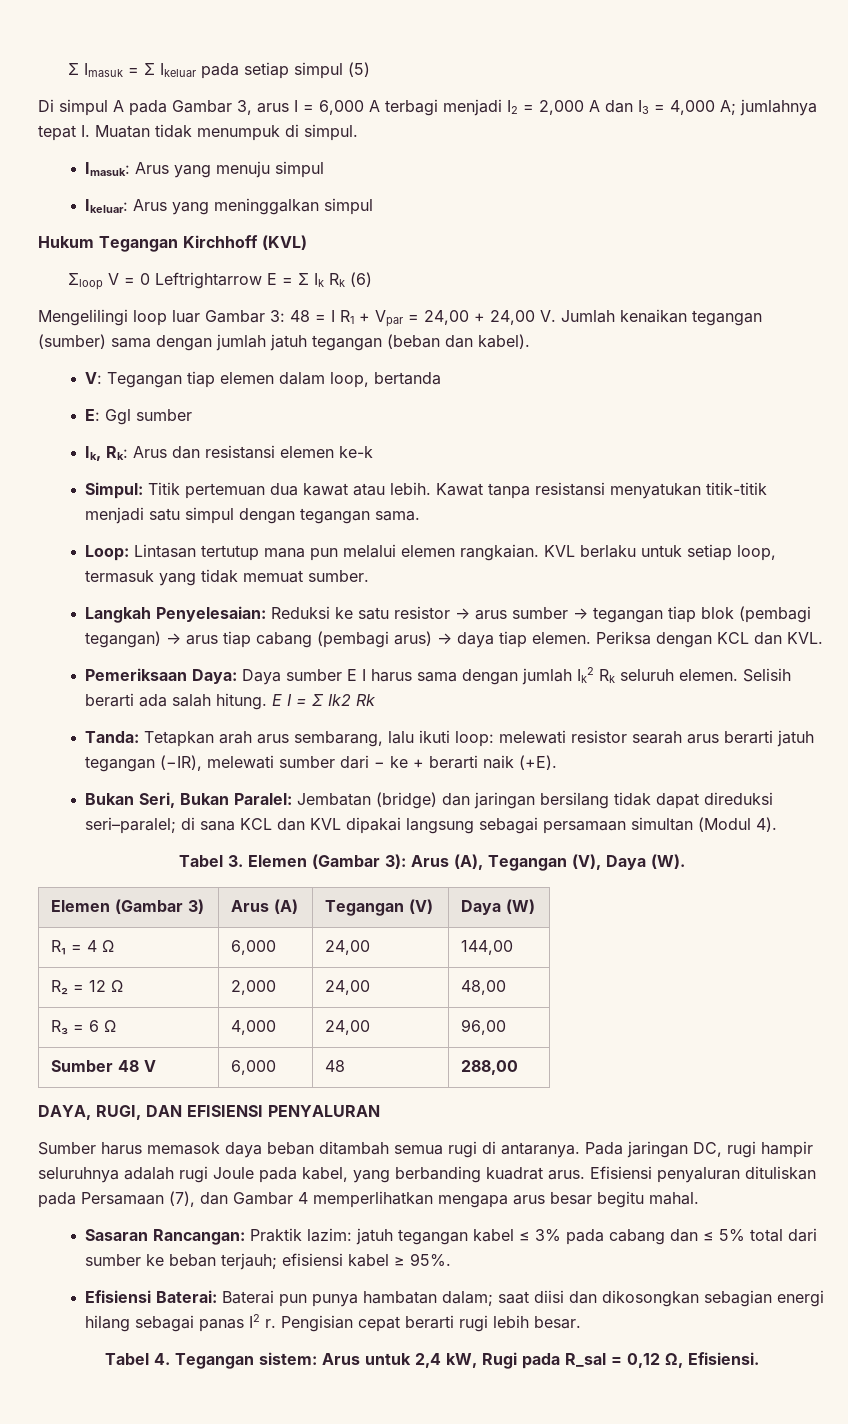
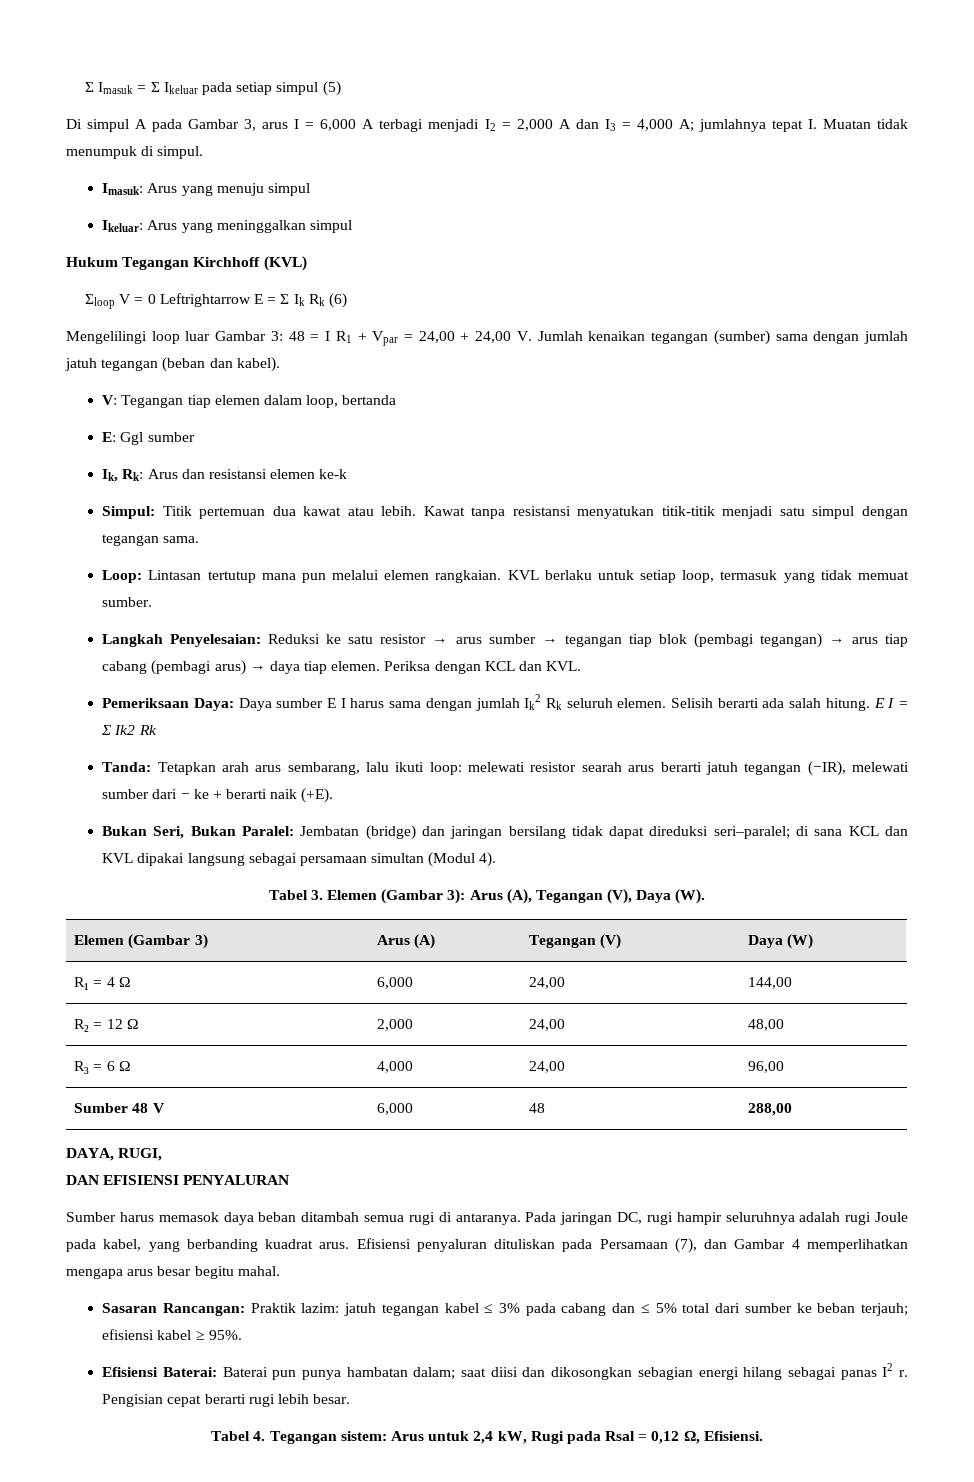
(141, 1112) none -> (163, 1154) //
[564,1353,606,1367] R_sal -> [605,1431,636,1441] Rsal

